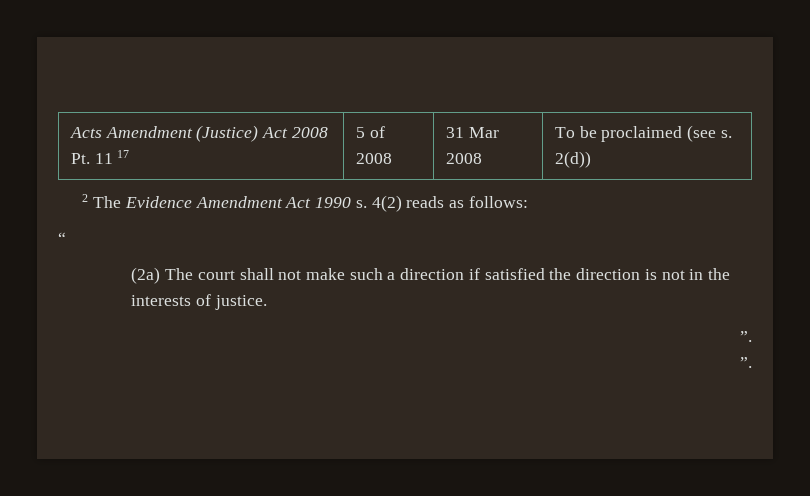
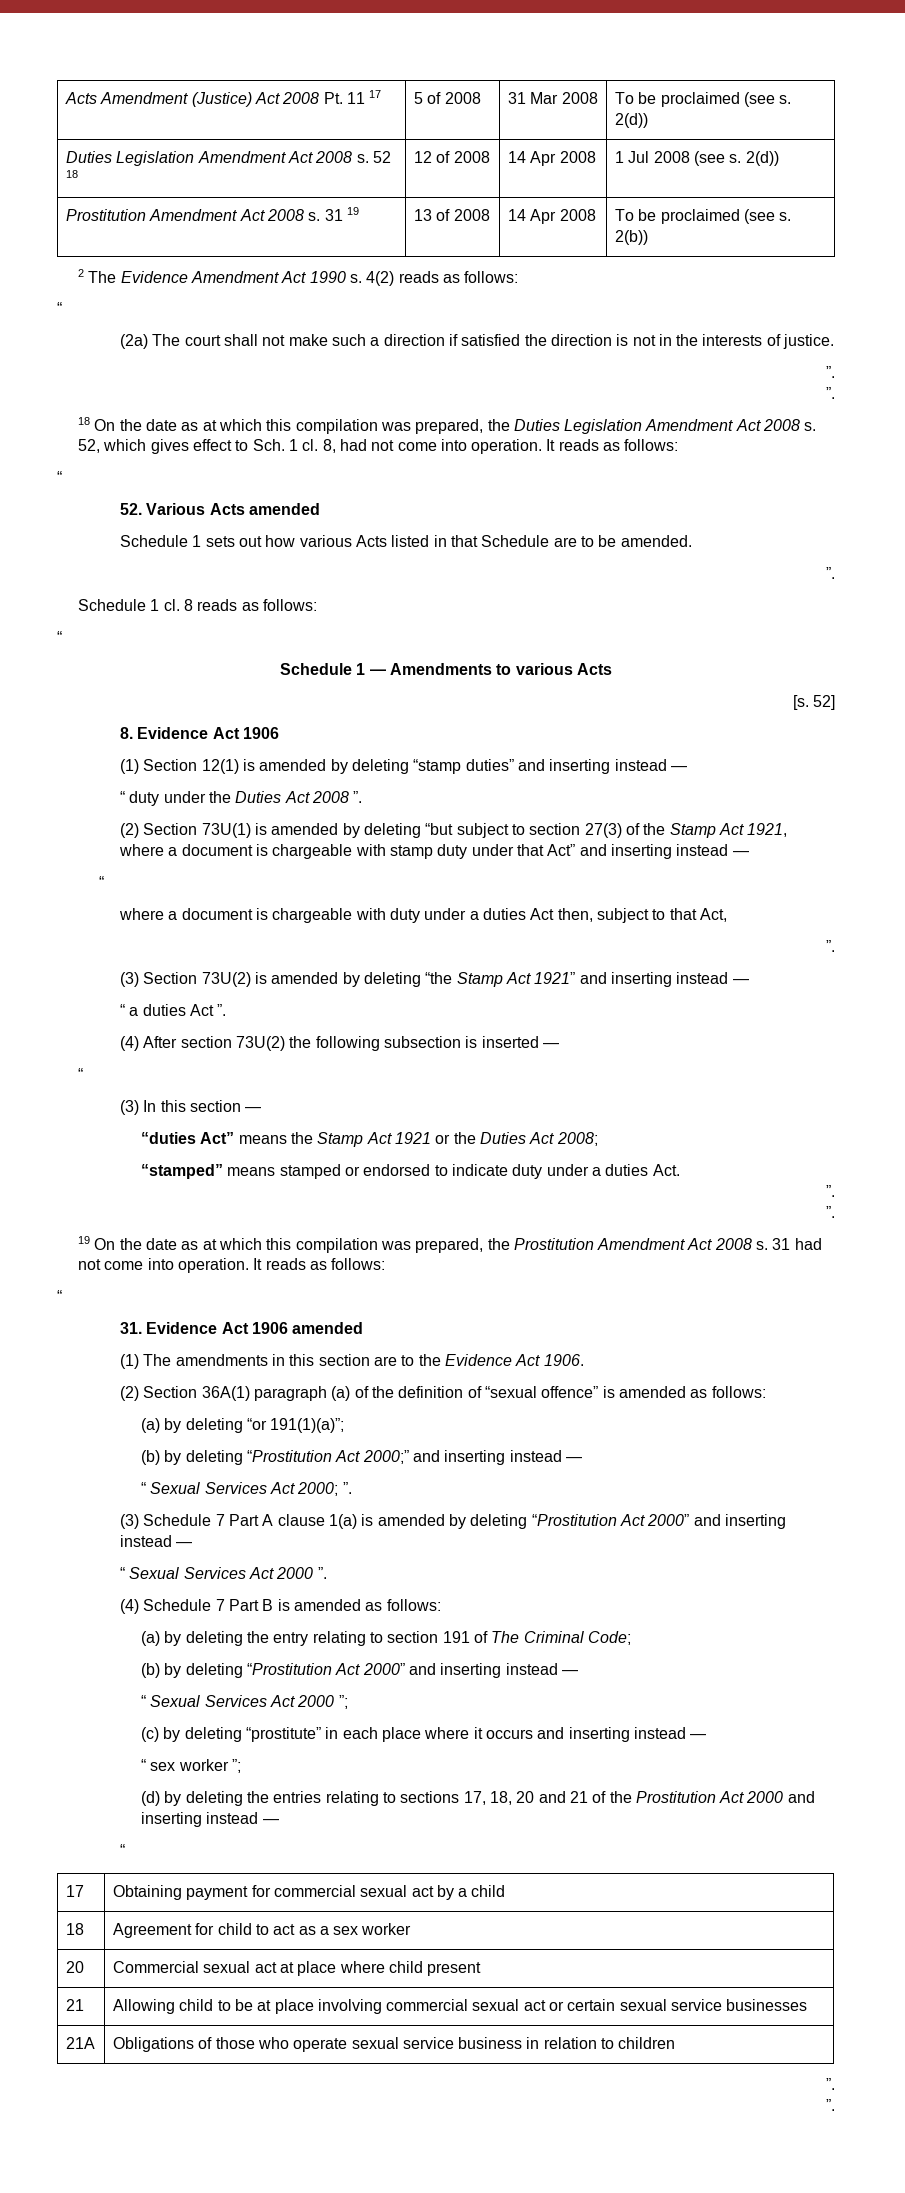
(591, 159) none -> [65,151,391,166] [65,170,78,178] [413,151,490,163] [507,151,596,166] [614,151,779,166] [65,207,359,221] [413,209,490,221] [507,209,596,224] [614,209,792,224] [614,230,648,245] // Duties Legislation Amendment Act 2008 s. 52 18 | 12 of 2008 | 14 Apr 2008 | 1 Jul 2008 (see s. 2(d)) // Prostitution Amendment Act 2008 s. 31 19 | 13 of 2008 | 14 Apr 2008 | To be proclaimed (see s. 2(b))
(752, 362) none -> [78,417,817,434] [78,439,679,454] [57,471,62,483] [120,503,320,515] [120,535,692,547] [826,567,835,579] [78,599,317,611] [57,631,62,643] [280,663,612,675] [792,695,835,710] [120,727,279,739] [120,759,687,774] [120,791,363,806] [120,823,788,838] [119,844,749,859] [99,876,105,888] [119,908,727,923] [826,940,835,952] [120,972,749,987] [120,1004,227,1016] [120,1036,559,1051] [78,1068,84,1080] [120,1100,262,1115] [141,1132,598,1147] [141,1164,680,1179] [826,1185,835,1197] [826,1206,835,1218] [78,1236,822,1253] [78,1258,386,1273] [57,1290,62,1302] [120,1322,364,1334] [120,1354,584,1369] [120,1386,766,1401] [141,1418,345,1433] [141,1450,582,1465] [141,1482,352,1496] [120,1514,786,1529] [120,1535,193,1547] [120,1567,327,1579] [120,1599,441,1614] [141,1631,631,1646] [141,1663,578,1678] [141,1695,348,1709] [141,1727,707,1742] [141,1759,241,1773] [141,1791,815,1806] [141,1812,279,1827] [120,1844,126,1856] [65,1885,84,1897] [112,1885,506,1900] [65,1923,84,1935] [112,1923,412,1938] [65,1961,84,1973] [112,1961,482,1976] [65,1999,84,2011] [112,1999,808,2014] [65,2037,95,2049] [112,2037,676,2052] [826,2078,835,2090] [826,2099,835,2111] // 18 On the date as at which this compilation was prepared, the Duties Legislation Amendment Act 2008 s. 52, which gives effect to Sch. 1 cl. 8, had not come into operation. It reads as follows: // “ // 52. Various Acts amended // Schedule 1 sets out how various Acts listed in that Schedule are to be amended. // ”. // Schedule 1 cl. 8 reads as follows: // “ // Schedule 1 — Amendments to various Acts // [s. 52] // 8. Evidence Act 1906 // (1) Section 12(1) is amended by deleting “stamp duties” and inserting instead — // “ duty under the Duties Act 2008 ”. // (2) Section 73U(1) is amended by deleting “but subject to section 27(3) of the Stamp Act 1921, where a document is chargeable with stamp duty under that Act” and inserting instead — // “ // where a document is chargeable with duty under a duties Act then, subject to that Act, // ”. // (3) Section 73U(2) is amended by deleting “the Stamp Act 1921” and inserting instead — // “ a duties Act ”. // (4) After section 73U(2) the following subsection is inserted — // “ // (3) In this section — // “duties Act” means the Stamp Act 1921 or the Duties Act 2008; // “stamped” means stamped or endorsed to indicate duty under a duties Act. // ”. // ”. // 19 On the date as at which this compilation was prepared, the Prostitution Amendment Act 2008 s. 31 had not come into operation. It reads as follows: // “ // 31. Evidence Act 1906 amended // (1) The amendments in this section are to the Evidence Act 1906. // (2) Section 36A(1) paragraph (a) of the definition of “sexual offence” is amended as follows: // (a) by deleting “or 191(1)(a)”; // (b) by deleting “Prostitution Act 2000;” and inserting instead — // “ Sexual Services Act 2000; ”. // (3) Schedule 7 Part A clause 1(a) is amended by deleting “Prostitution Act 2000” and inserting instead — // “ Sexual Services Act 2000 ”. // (4) Schedule 7 Part B is amended as follows: // (a) by deleting the entry relating to section 191 of The Criminal Code; // (b) by deleting “Prostitution Act 2000” and inserting instead — // “ Sexual Services Act 2000 ”; // (c) by deleting “prostitute” in each place where it occurs and inserting instead — // “ sex worker ”; // (d) by deleting the entries relating to sections 17, 18, 20 and 21 of the Prostitution Act 2000 and inserting instead — // “ // 17 | Obtaining payment for commercial sexual act by a child // 18 | Agreement for child to act as a sex worker // 20 | Commercial sexual act at place where child present // 21 | Allowing child to be at place involving commercial sexual act or certain sexual service businesses // 21A | Obligations of those who operate sexual service business in relation to children // ”. // ”.

